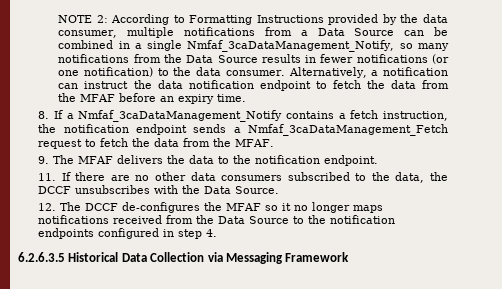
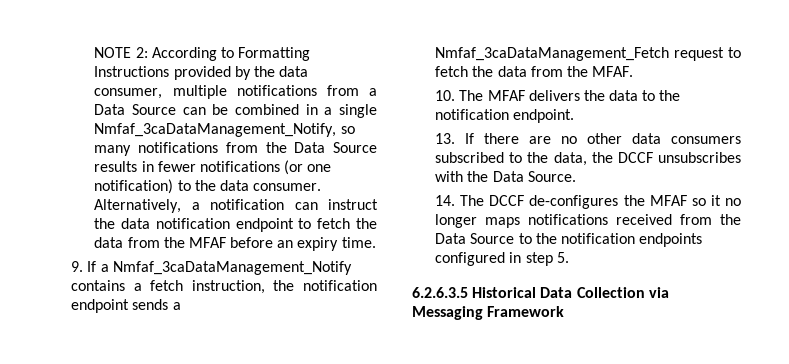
[38,111,50,119] 8. -> [71,261,84,272] 9.
[38,156,50,164] 9. -> [435,90,456,101] 10.
[38,173,57,181] 11. -> [435,133,456,144] 13.
[38,203,57,211] 12. -> [435,195,456,206] 14.
[206,229,218,237] 4. -> [556,252,569,263] 5.

